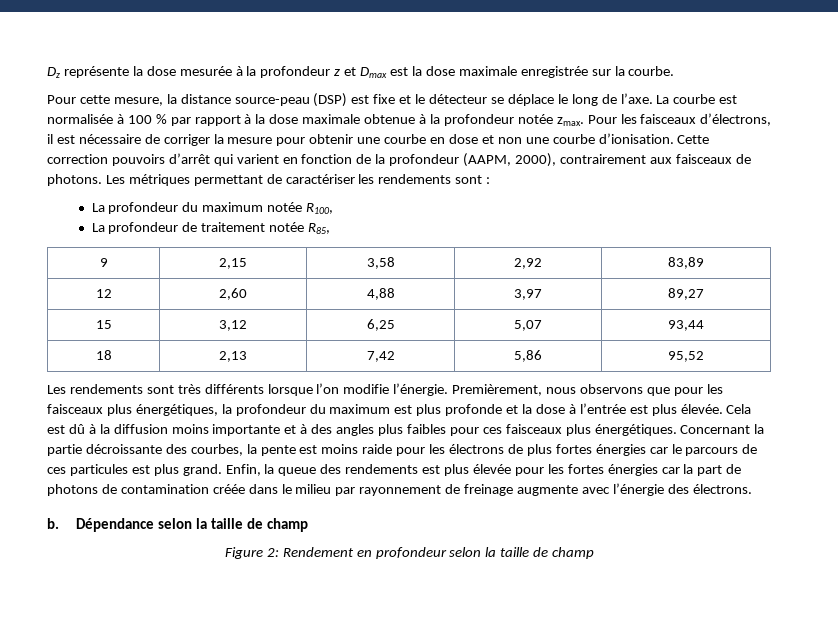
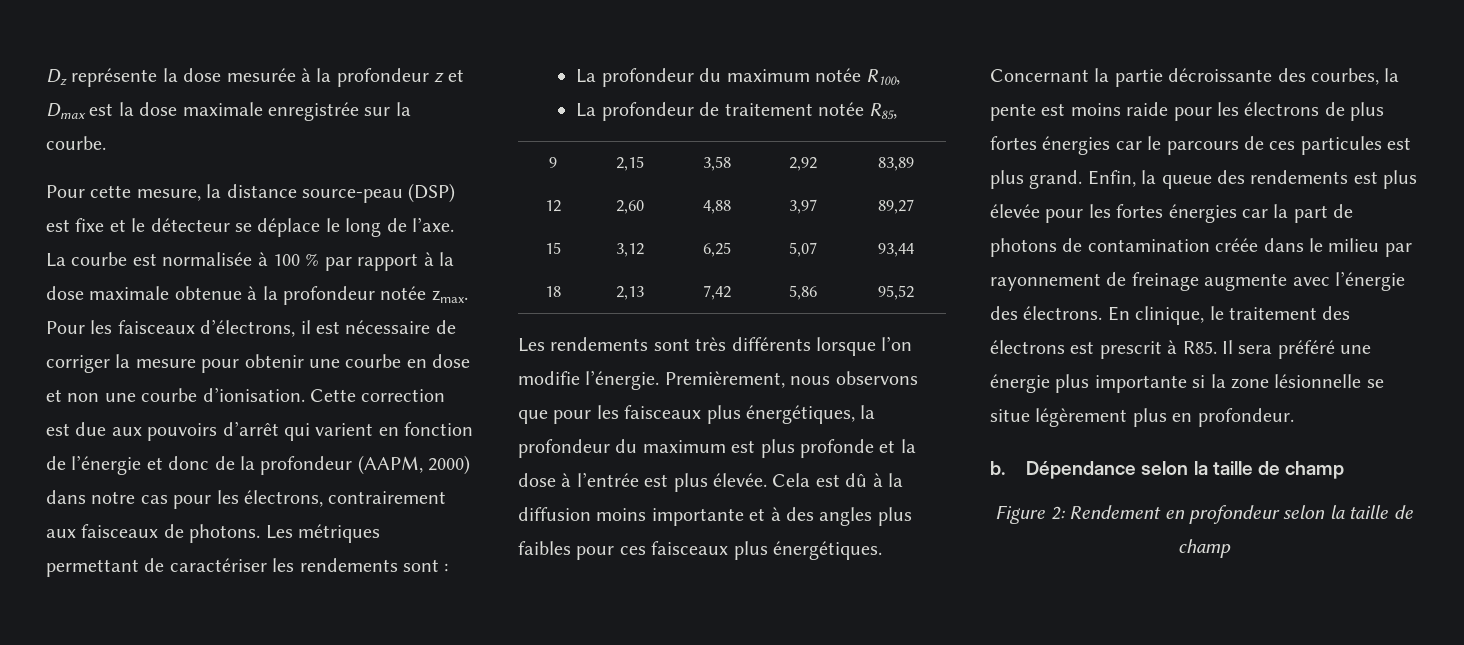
(108, 159) none -> [46,422,142,436] est due aux
[375,153,557,167] la profondeur (AAPM, 2000), -> [71,455,471,475] [46,490,323,509] l’énergie et donc de la profondeur (AAPM, 2000) dans notre cas pour les électrons,
(752, 489) none -> [1107,306,1351,325] [990,340,1372,359] [990,374,1384,393] [990,408,1294,427] En clinique, le traitement des électrons est prescrit à R85. Il sera préféré une énergie plus importante si la zone lésionnelle se situe légèrement plus en profondeur.

